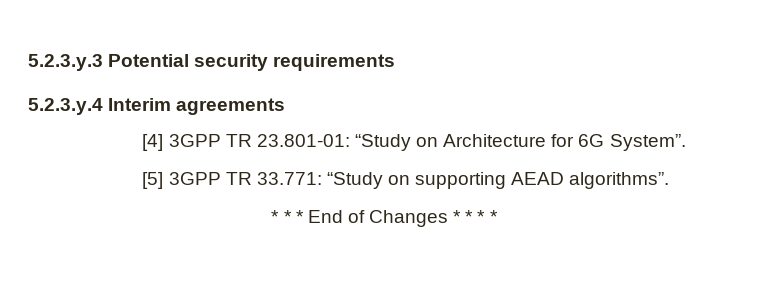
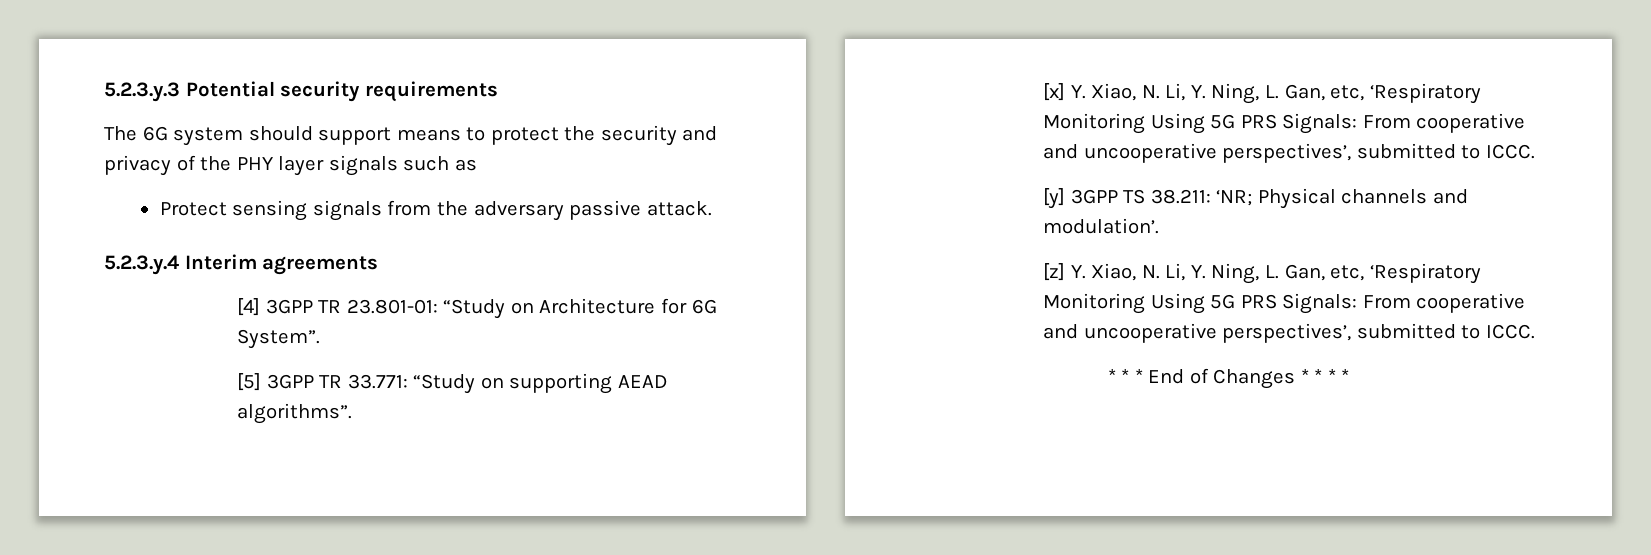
(396, 62) none -> [104,125,718,146] [104,155,477,176] [159,200,712,221] // The 6G system should support means to protect the security and privacy of the PHY layer signals such as // Protect sensing signals from the adversary passive attack.
(670, 180) none -> [1043,83,1481,104] [1043,113,1526,134] [1043,143,1535,163] [1043,188,1468,209] [1043,218,1160,234] [1043,263,1481,284] [1043,293,1526,314] [1043,323,1535,343] // [x] Y. Xiao, N. Li, Y. Ning, L. Gan, etc, ‘Respiratory Monitoring Using 5G PRS Signals: From cooperative and uncooperative perspectives’, submitted to ICCC. // [y] 3GPP TS 38.211: ‘NR; Physical channels and modulation’. // [z] Y. Xiao, N. Li, Y. Ning, L. Gan, etc, ‘Respiratory Monitoring Using 5G PRS Signals: From cooperative and uncooperative perspectives’, submitted to ICCC.

